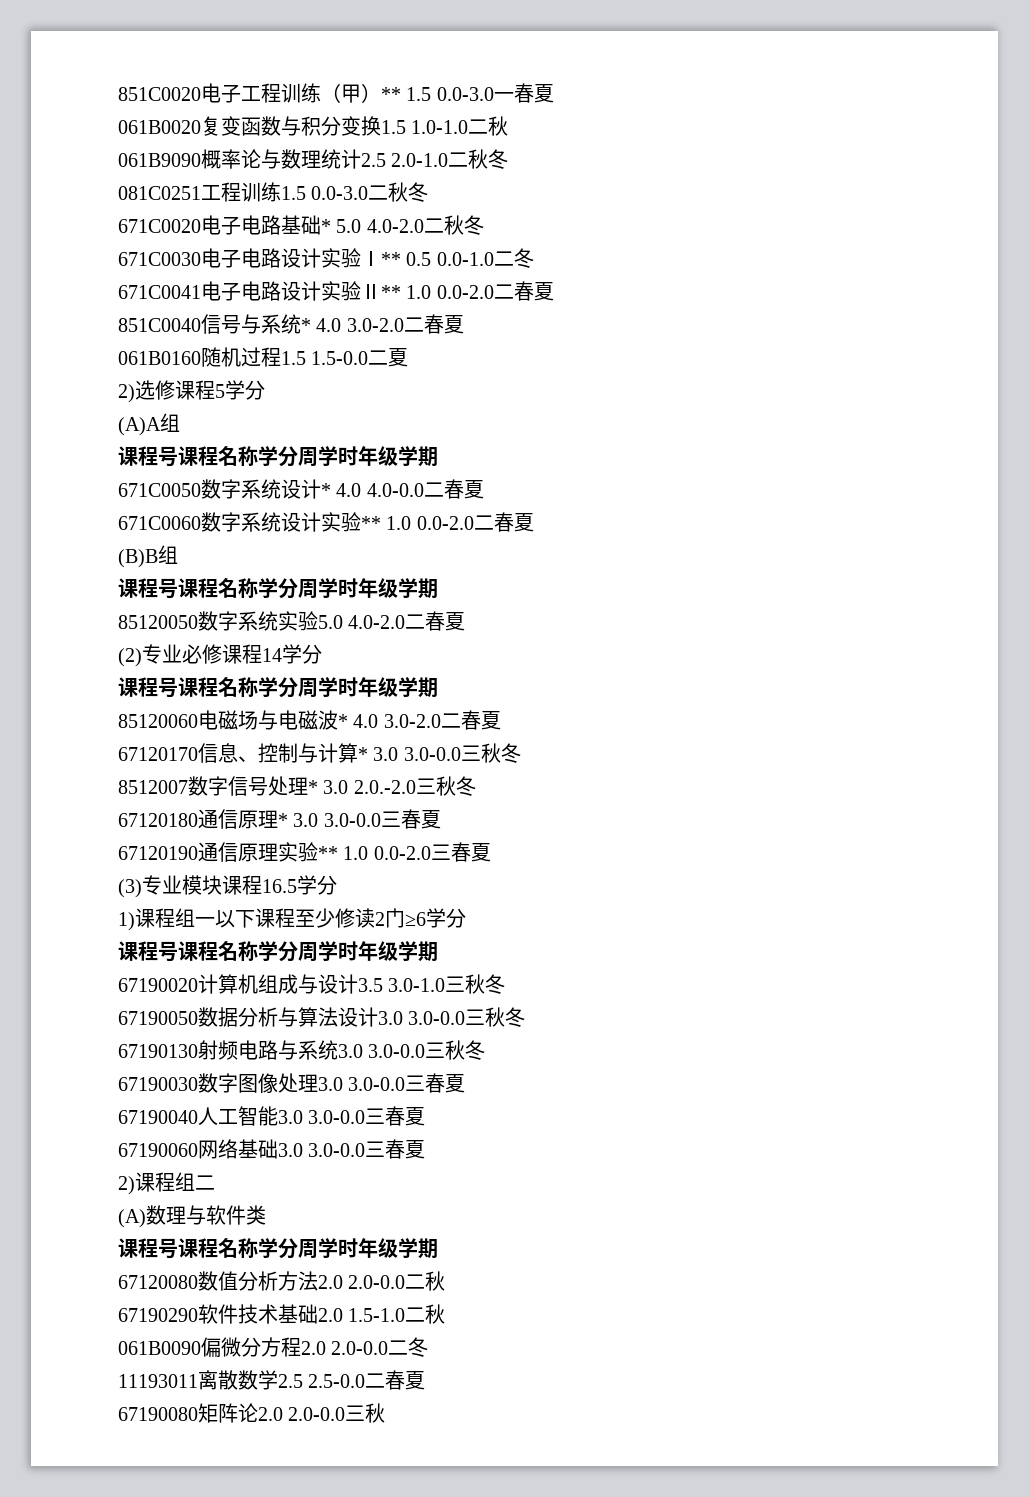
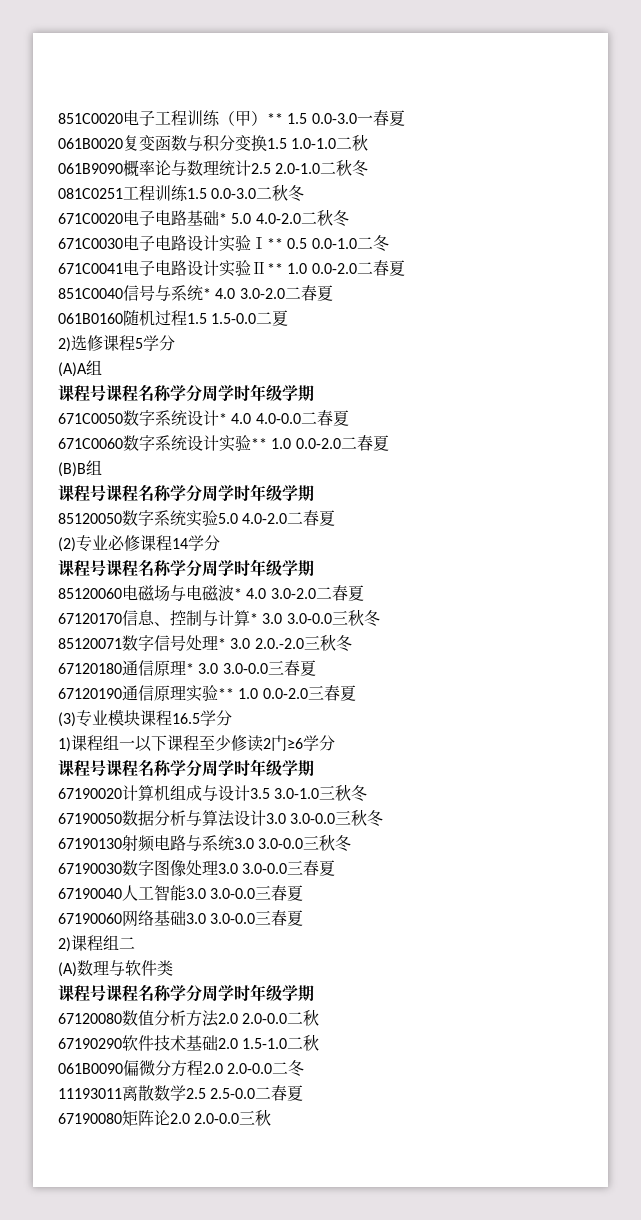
[118,780,188,794] 8512007 -> [58,638,122,649] 85120071

